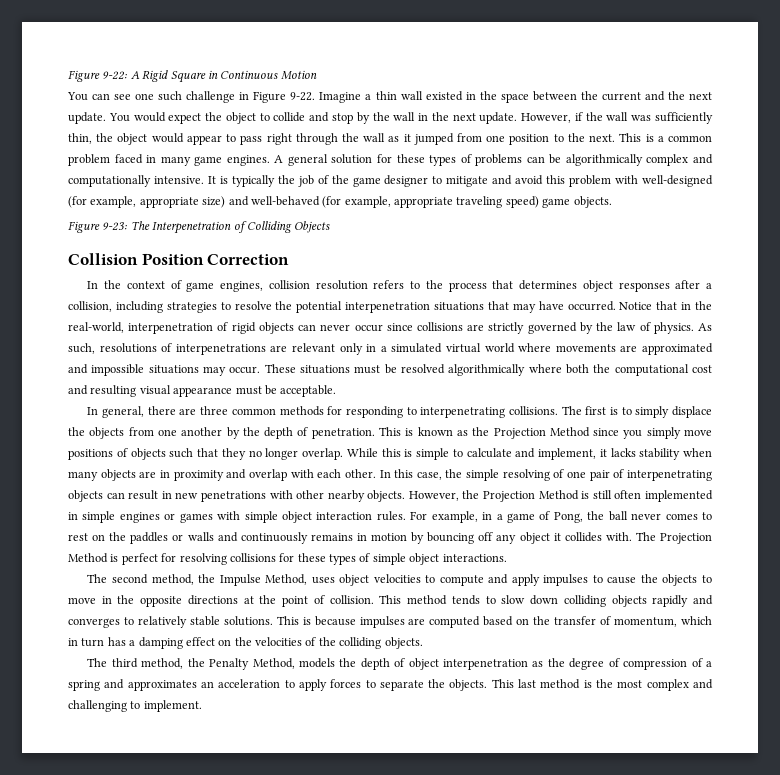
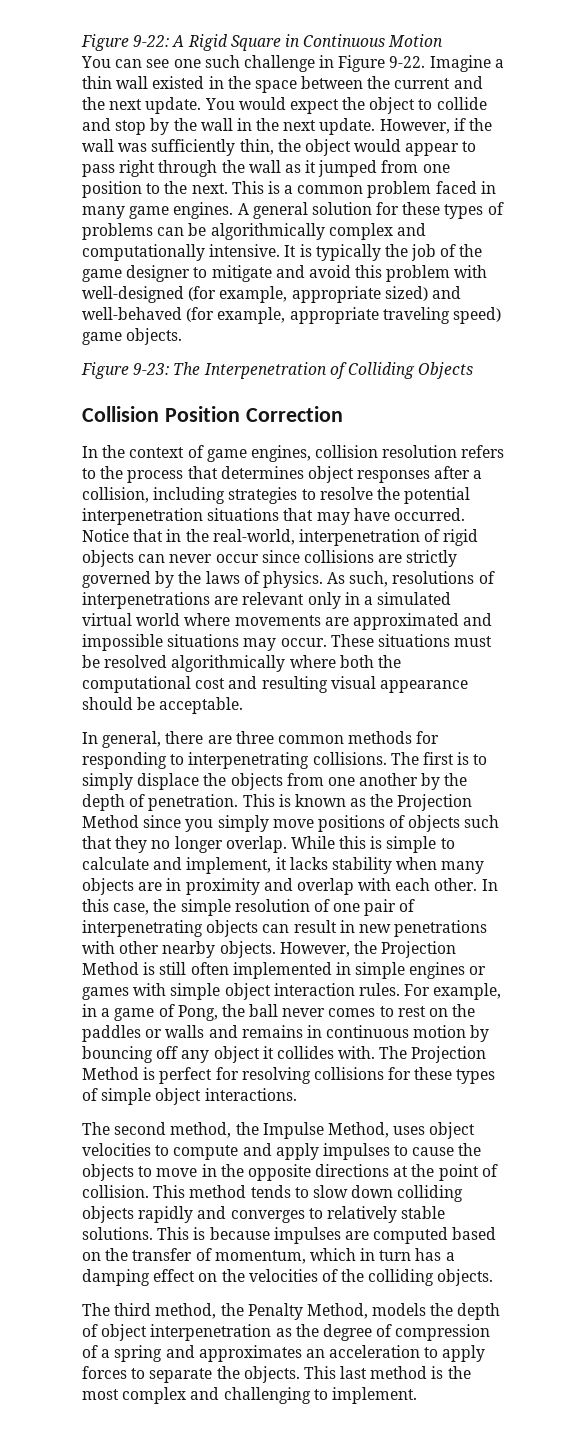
[202,196,226,208] size) -> [384,286,428,301] sized)
[617,322,637,331] law -> [205,571,240,584] laws
[235,386,262,395] must -> [82,697,133,710] should
[502,469,550,481] resolving -> [234,899,310,912] resolution
[240,532,308,544] continuously -> (238, 1031) none
(367, 537) none -> [326,1025,410,1038] continuous

